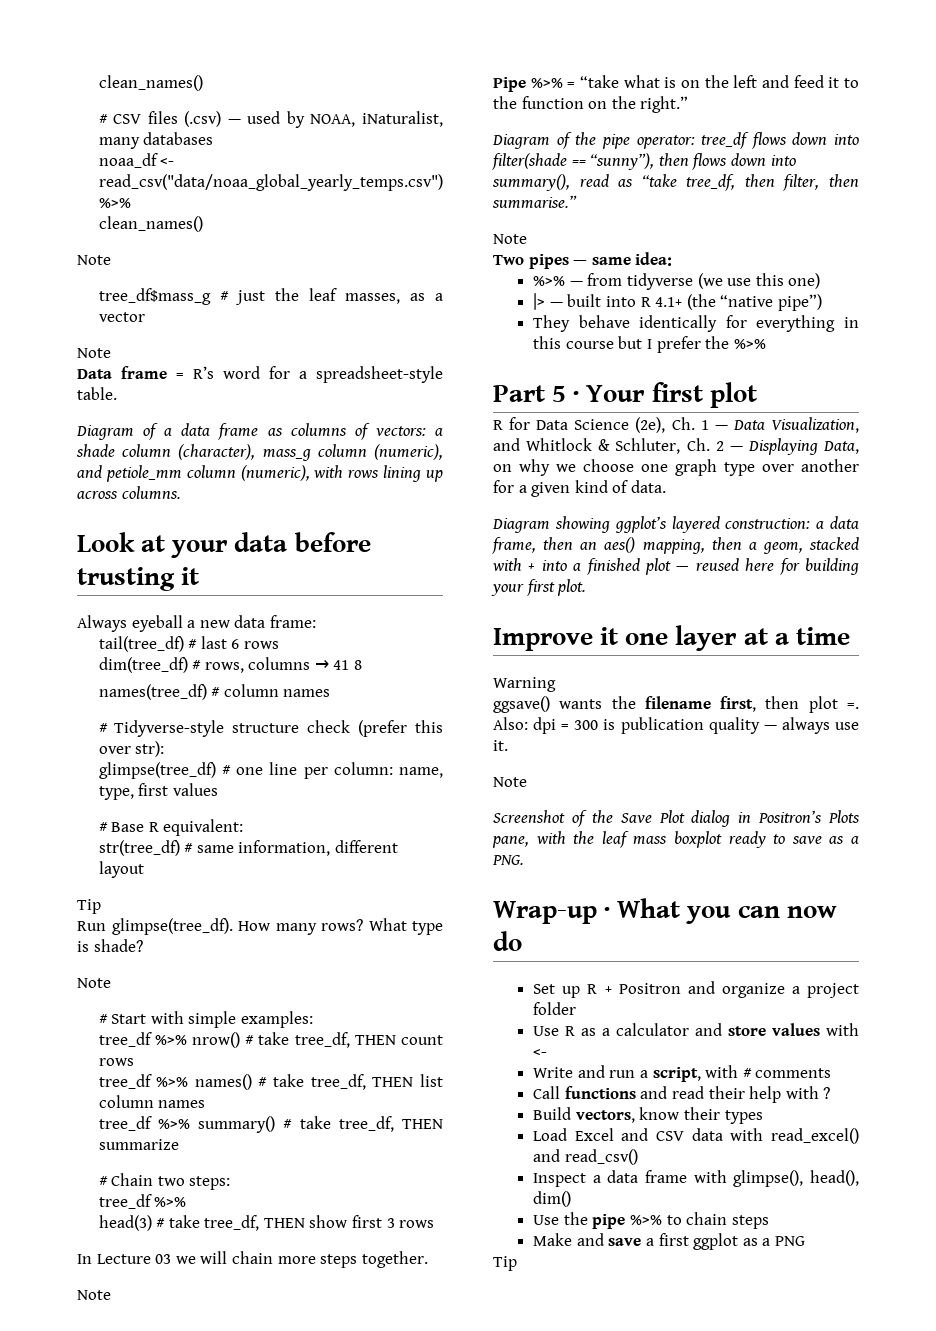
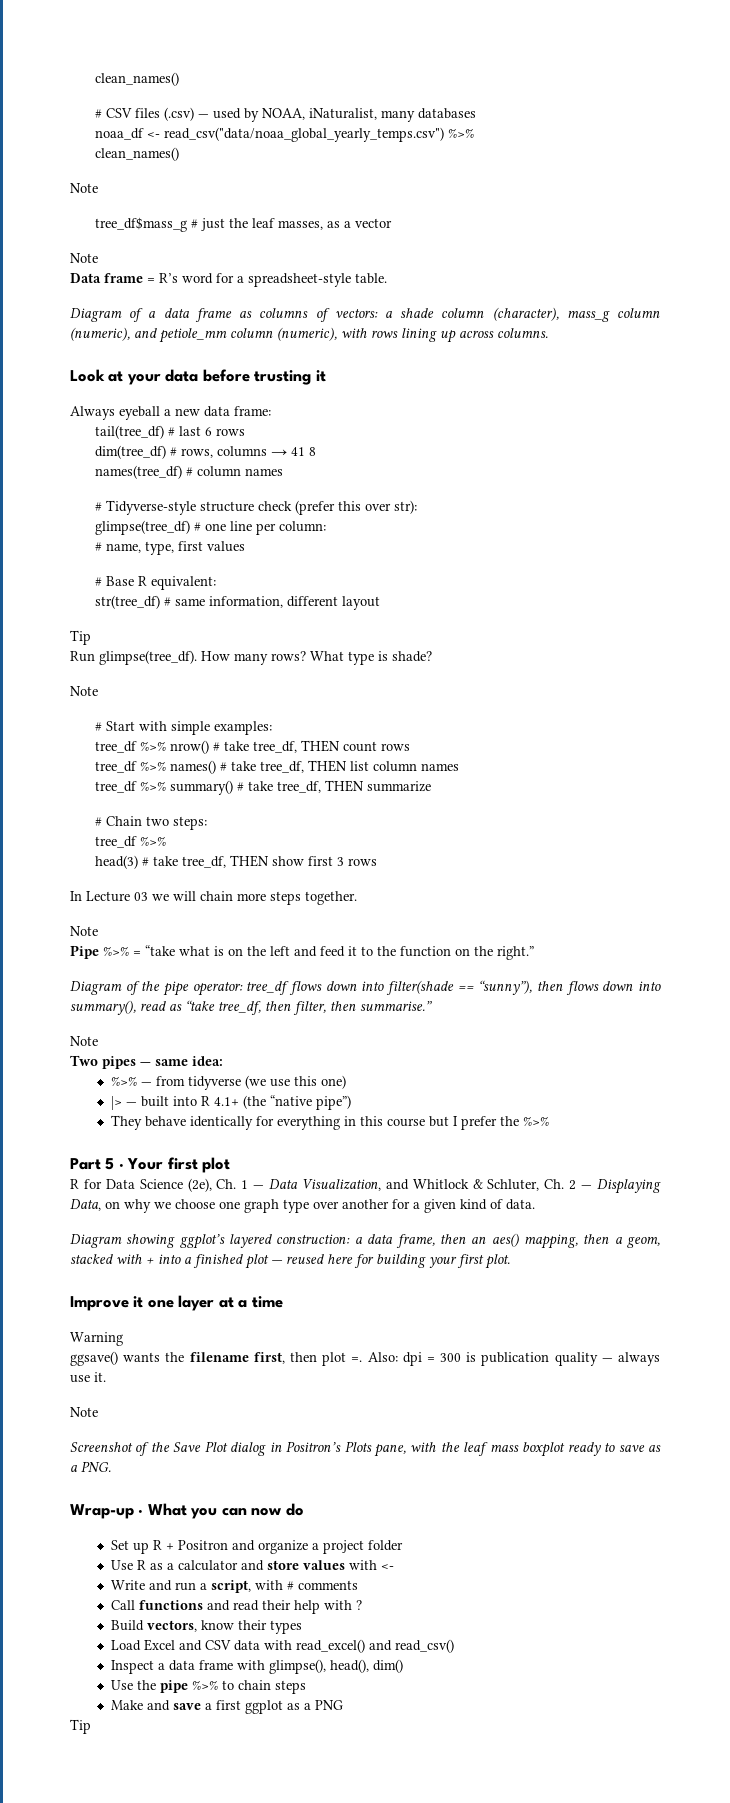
(393, 768) none -> [95,542,103,551] // #

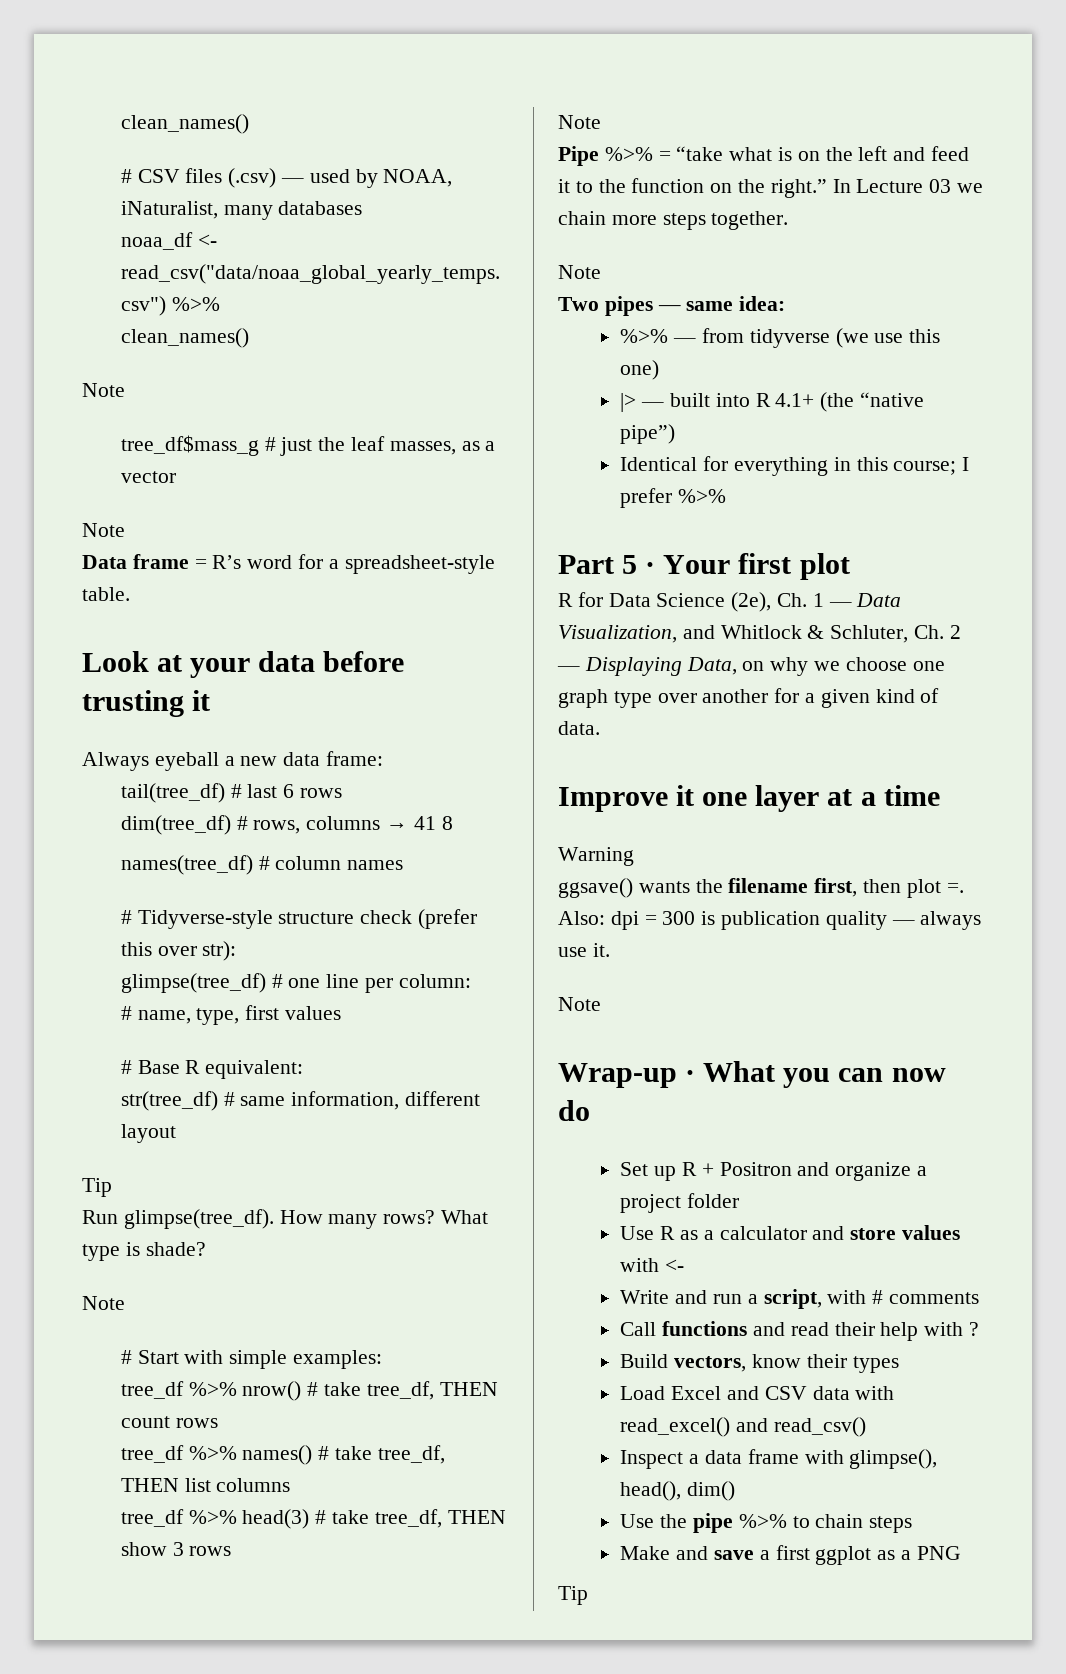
[70,307,661,322] [70,327,548,343] // Diagram of a data frame as columns of vectors: a shade column (character), mass_g column (numeric), and petiole_mm column (numeric), with rows lining up across columns. -> (130, 594) none
[373,761,460,772] [95,780,432,795] [95,816,208,830] [95,836,167,848] column names // tree_df %>% summary() # take tree_df, THEN summarize // # Chain two steps: // tree_df %>% // -> [216,1478,291,1492] [120,1509,237,1527] columns // tree_df %>%
[308,856,334,866] first -> (167, 1549) none
[70,891,357,905] // In Lecture 03 we will chain more steps together. -> (232, 1551) none
[70,980,661,996] [70,1000,432,1015] // Diagram of the pipe operator: tree_df flows down into filter(shade == “sunny”), then flows down into summary(), read as “take tree_df, then filter, then summarise.” -> [832,179,984,193] [558,211,789,230] In Lecture 03 we chain more steps together.
[111,1115,254,1130] They behave identically -> [620,457,698,471] Identical
[387,1116,450,1127] course but -> [893,461,957,475] course;
[500,1116,520,1126] the -> (673, 498) none
[70,1233,660,1249] [70,1254,510,1269] // Diagram showing ggplot’s layered construction: a data frame, then an aes() mapping, then a geom, stacked with + into a finished plot — reused here for building your first plot. -> (600, 728) none
[70,1441,662,1457] [70,1461,111,1472] // Screenshot of the Save Plot dialog in Positron’s Plots pane, with the leaf mass boxplot ready to save as a PNG. -> (601, 1004) none

